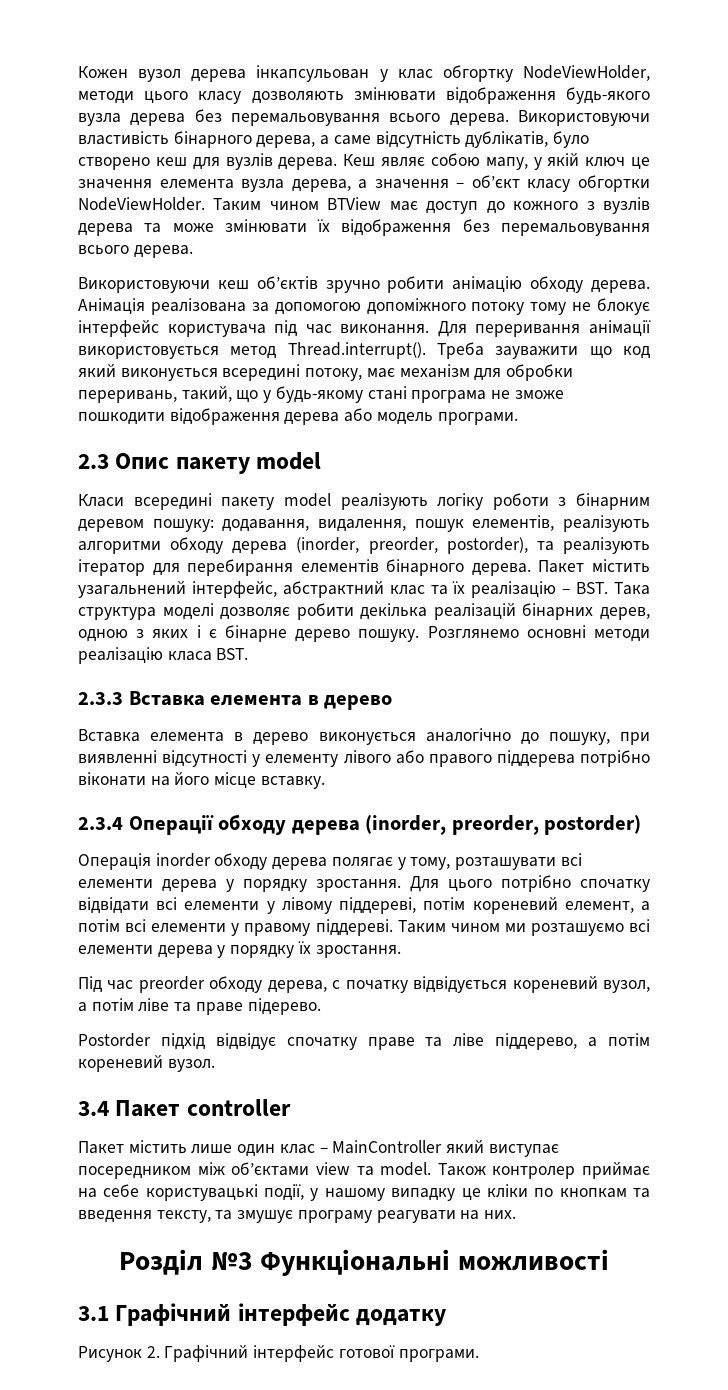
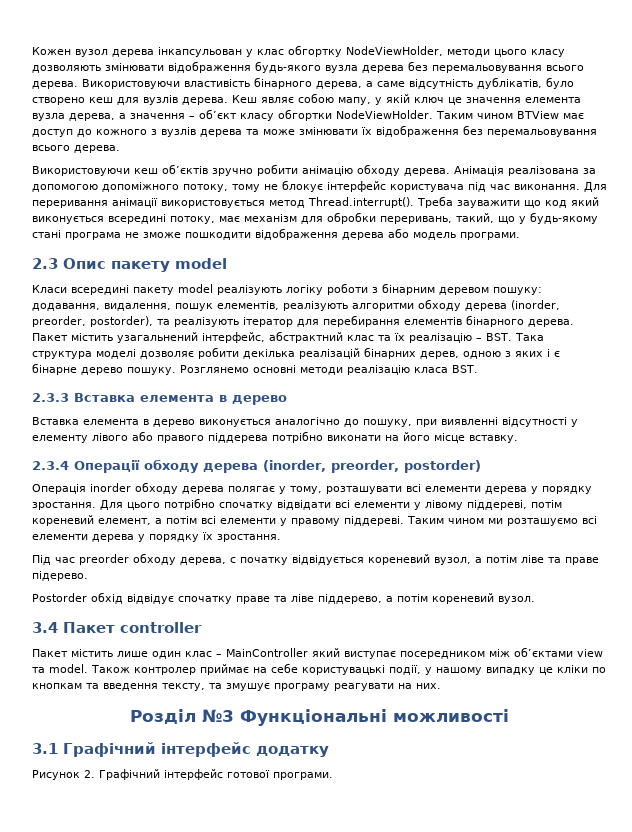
[471,302,525,315] потоку -> [183,184,228,192] потоку,
[78,772,146,786] віконати -> [327,435,381,441] виконати
[160,1033,205,1050] підхід -> [91,592,123,604] обхід

